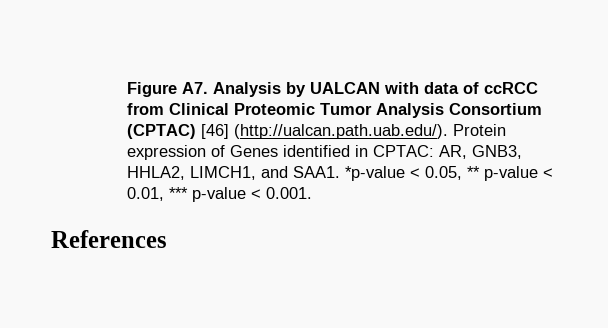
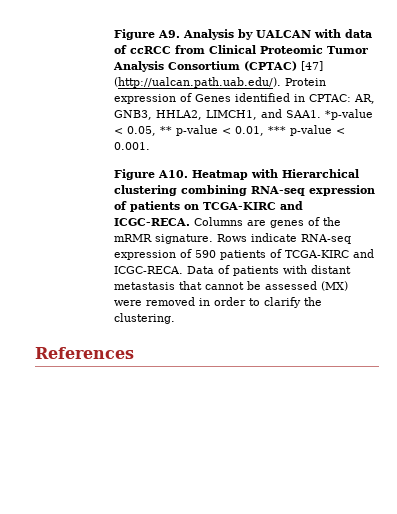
[126,82,208,97] Figure A7. -> [113,29,180,40] Figure A9.
[200,124,229,139] [46] -> [300,61,323,71] [47]
(312, 193) none -> [113,169,359,180] [113,185,375,196] [113,201,303,212] [113,217,341,228] [113,233,351,244] [113,249,374,260] [113,265,351,276] [113,281,348,291] [113,297,322,308] [113,313,175,324] // Figure A10. Heatmap with Hierarchical clustering combining RNA-seq expression of patients on TCGA-KIRC and ICGC-RECA. Columns are genes of the mRMR signature. Rows indicate RNA-seq expression of 590 patients of TCGA-KIRC and ICGC-RECA. Data of patients with distant metastasis that cannot be assessed (MX) were removed in order to clarify the clustering.

